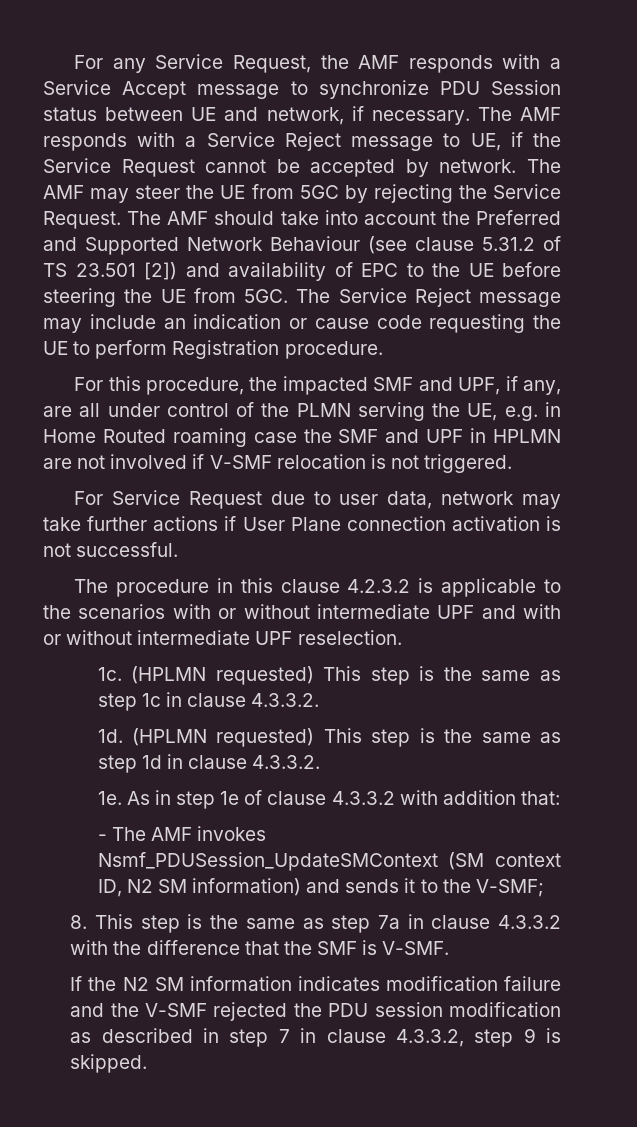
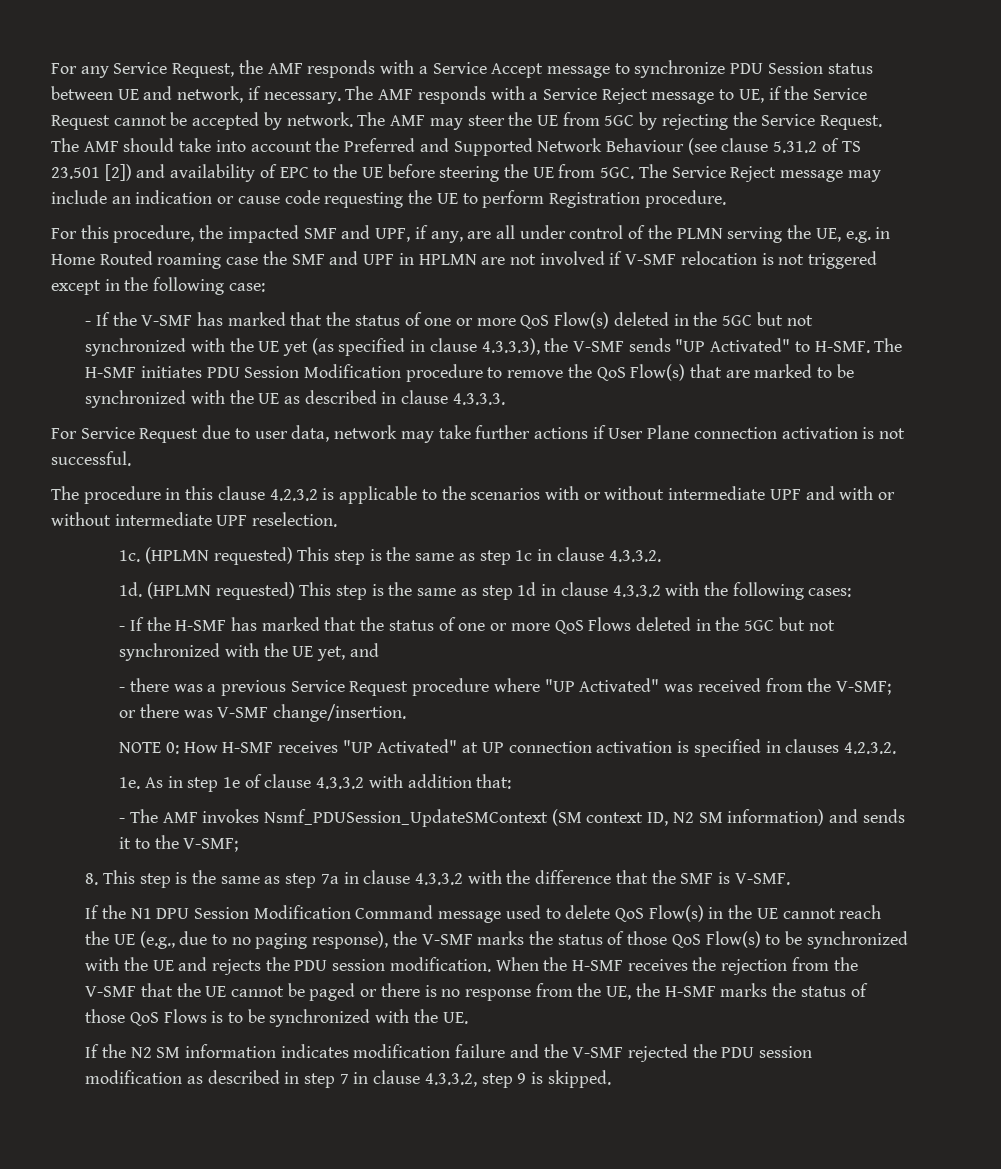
[424,454,513,473] triggered. -> [808,251,878,269] [51,277,265,295] [85,312,813,329] [85,338,903,356] [85,364,854,382] [85,390,505,408] triggered except in the following case: // - If the V-SMF has marked that the status of one or more QoS Flow(s) deleted in the 5GC but not synchronized with the UE yet (as specified in clause 4.3.3.3), the V-SMF sends "UP Activated" to H-SMF. The H-SMF initiates PDU Session Modification procedure to remove the QoS Flow(s) that are marked to be synchronized with the UE as described in clause 4.3.3.3.
[252,755,321,769] 4.3.3.2. -> [612,582,852,600] [119,617,835,634] [119,643,379,661] [119,678,891,696] [119,704,407,722] [119,739,896,757] 4.3.3.2 with the following cases: // - If the H-SMF has marked that the status of one or more QoS Flows deleted in the 5GC but not synchronized with the UE yet, and // - there was a previous Service Request procedure where "UP Activated" was received from the V-SMF; or there was V-SMF change/insertion. // NOTE 0: How H-SMF receives "UP Activated" at UP connection activation is specified in clauses 4.2.3.2.
(450, 948) none -> [85,905,882,923] [85,931,908,949] [85,957,858,975] [85,983,868,1001] [85,1009,468,1027] // If the N1 DPU Session Modification Command message used to delete QoS Flow(s) in the UE cannot reach the UE (e.g., due to no paging response), the V-SMF marks the status of those QoS Flow(s) to be synchronized with the UE and rejects the PDU session modification. When the H-SMF receives the rejection from the V-SMF that the UE cannot be paged or there is no response from the UE, the H-SMF marks the status of those QoS Flows is to be synchronized with the UE.

